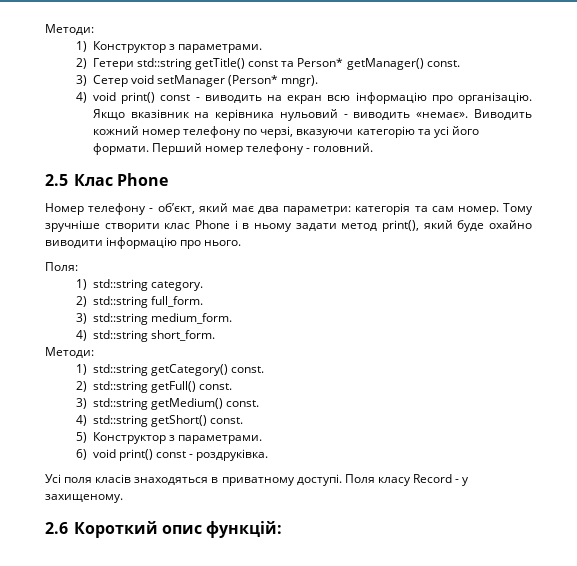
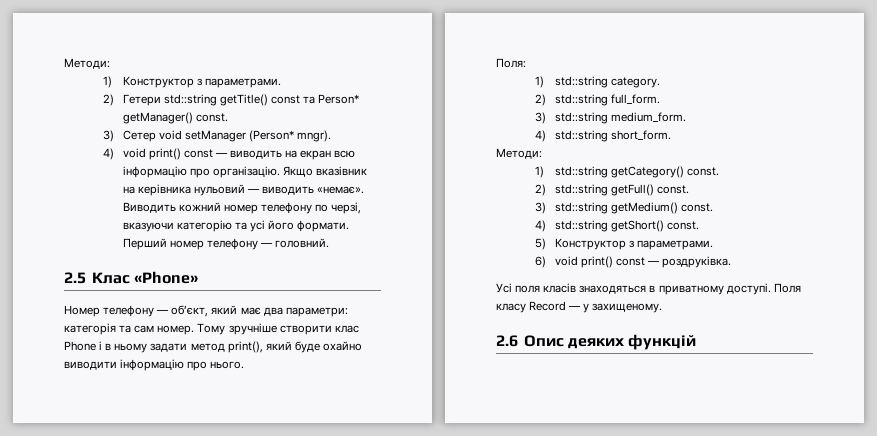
[195,97,200,101] - -> [214,153,228,157] —
[343,114,348,118] - -> [246,189,260,193] —
[306,148,311,152] - -> [259,243,273,247] —
[116,173,168,186] Phone -> [134,271,199,284] «Phone»
[149,208,154,212] - -> [156,310,170,314] —
[189,454,194,458] - -> [646,261,660,265] —
[455,479,460,483] - -> [568,306,582,310] —
[73,521,283,538] Короткий опис функцій: -> [523,334,697,350] Опис деяких функцій

